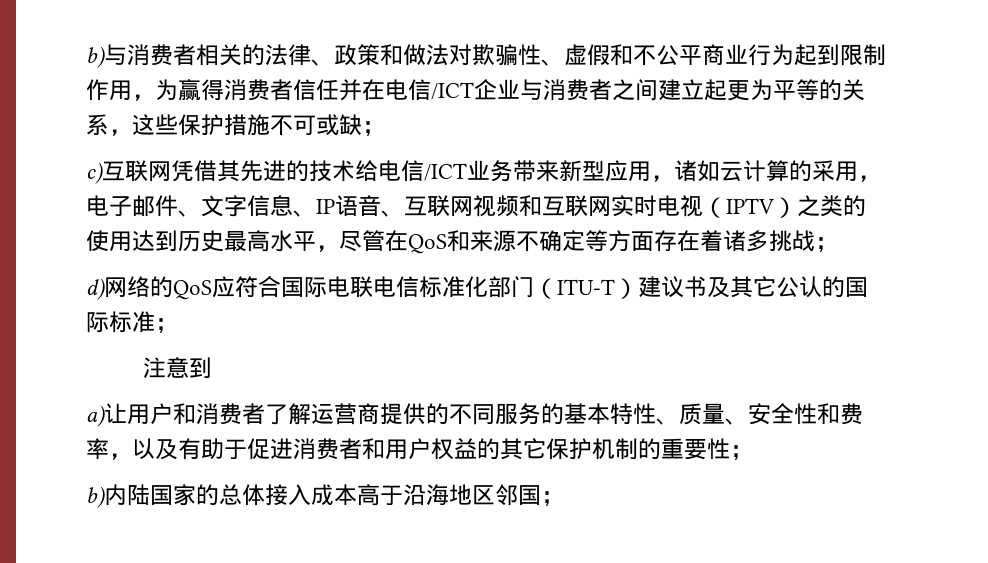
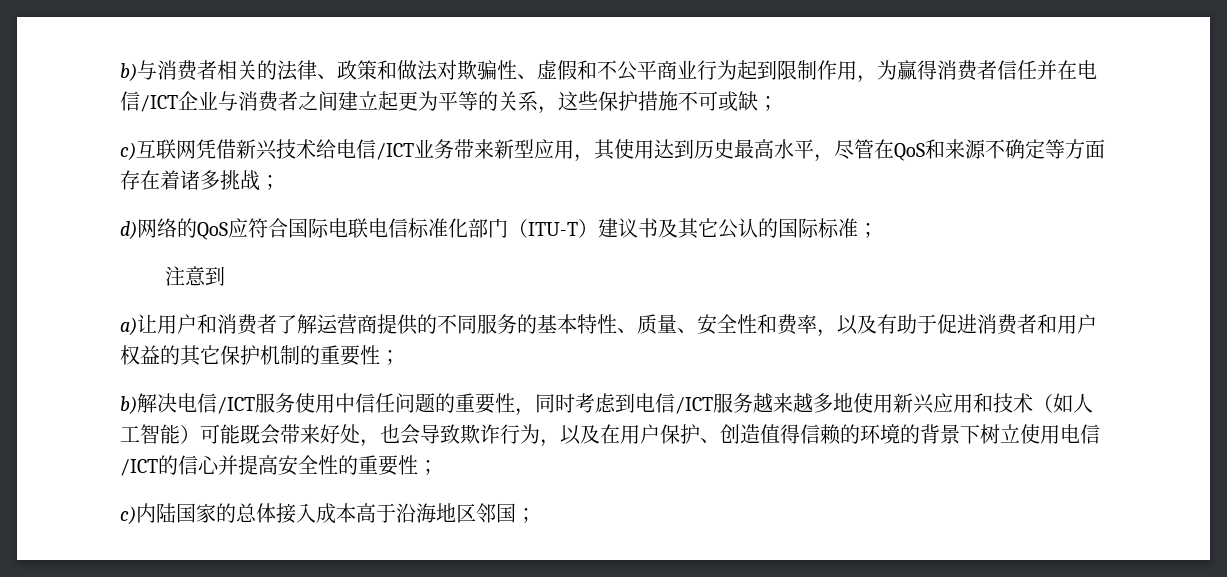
[217,160,309,182] 其先进的 -> [236,139,277,160] 新兴
[674,160,881,182] [86,195,866,218] 诸如云计算的采用，电子邮件、文字信息、IP语音、互联网视频和互联网实时电视（IPTV）之类的 -> [594,139,615,160] 其
(105, 497) none -> [137,393,1093,416] [120,424,1100,447] [120,455,438,476] [120,506,136,524] 解决电信/ICT服务使用中信任问题的重要性，同时考虑到电信/ICT服务越来越多地使用新兴应用和技术（如人工智能）可能既会带来好处，也会导致欺诈行为，以及在用户保护、创造值得信赖的环境的背景下树立使用电信/ICT的信心并提高安全性的重要性； // c)

